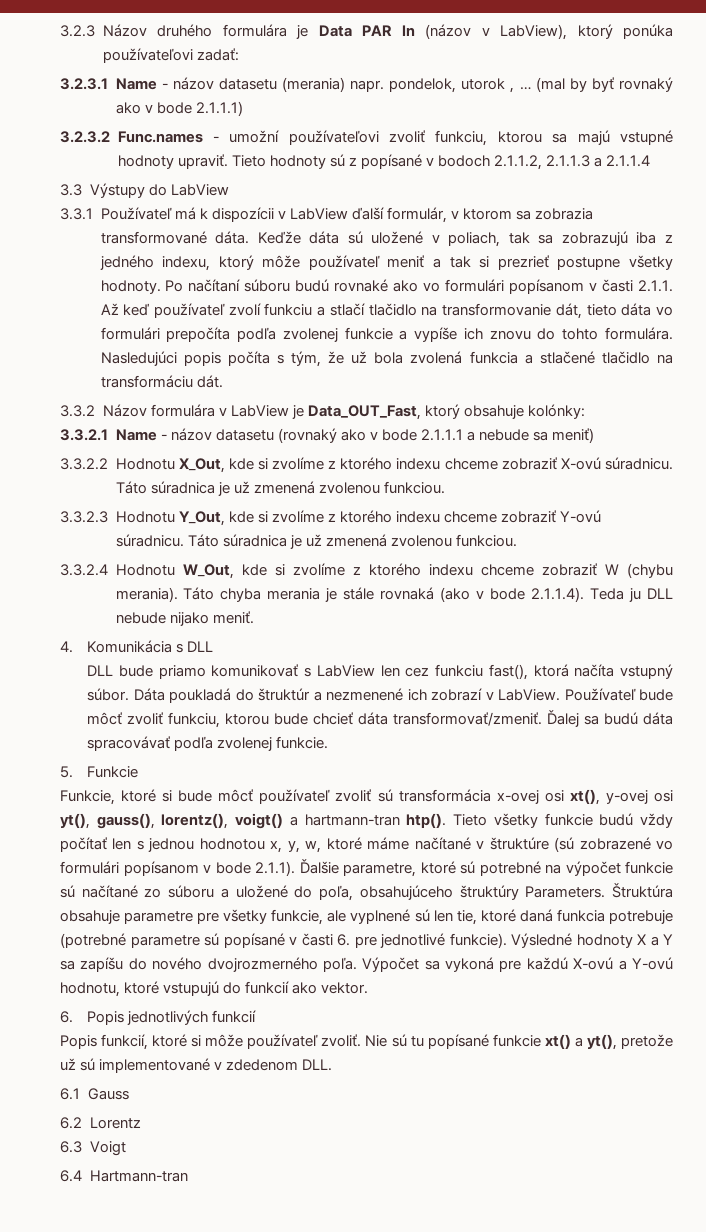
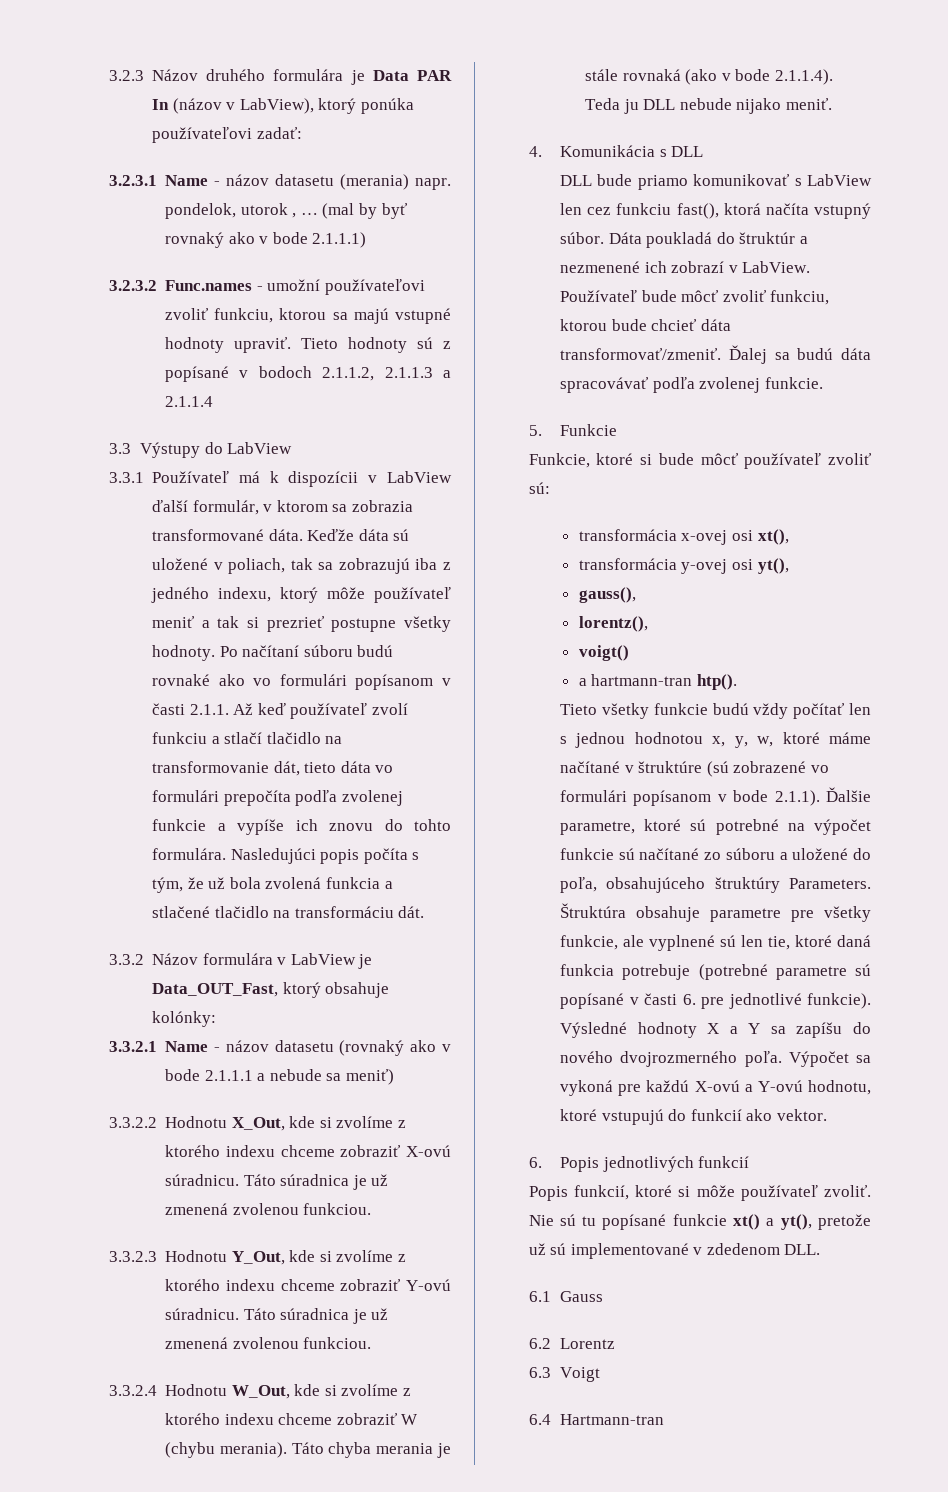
[377,789,393,802] sú -> [528,482,550,494] sú: //
(600, 797) none -> [578,558,677,570] // transformácia
(91, 821) none -> (789, 566) //
(155, 821) none -> (636, 595) //
(229, 821) none -> (648, 624) //
(284, 821) none -> (629, 653) //
(447, 820) none -> (737, 682) //

